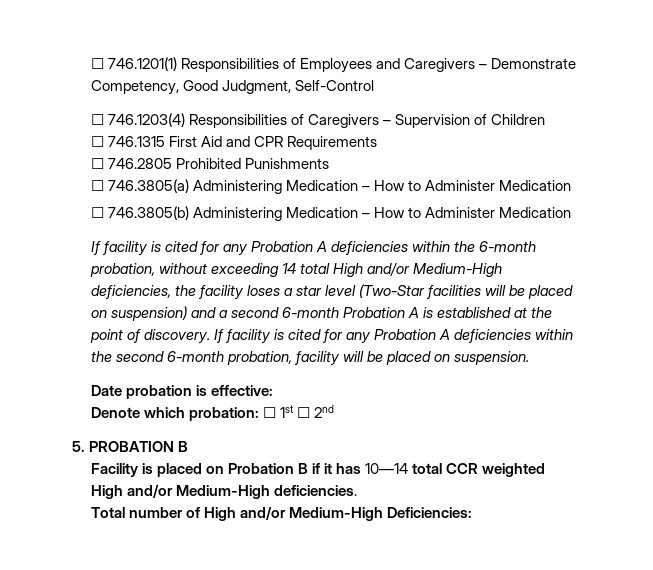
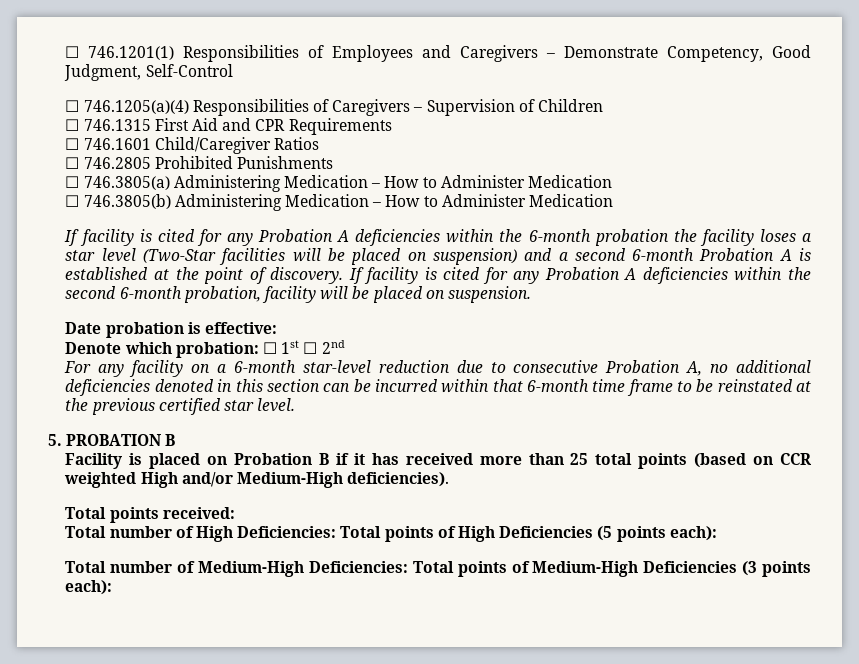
[107,113,185,127] 746.1203(4) -> [83,100,189,114] 746.1205(a)(4)
(378, 143) none -> [65,137,320,154] // ☐ 746.1601 Child/Caregiver Ratios
[89,262,503,277] [90,285,171,299] probation, without exceeding 14 total High and/or Medium-High deficiencies, -> [594,229,669,246] probation
(335, 411) none -> [64,360,811,377] [65,379,811,396] [65,398,296,415] // For any facility on a 6-month star-level reduction due to consecutive Probation A, no additional deficiencies denoted in this section can be incurred within that 6-month time frame to be reinstated at the previous certified star level.
[365,463,443,474] 10—14 total -> [405,453,774,469] received more than 25 total points (based on
[273,485,357,496] deficiencies. -> [347,472,450,487] [65,507,235,523] deficiencies). // Total points received:
[239,506,473,521] and/or Medium-High Deficiencies: -> [237,526,717,542] [65,561,811,577] [65,580,113,595] Deficiencies: Total points of High Deficiencies (5 points each): // Total number of Medium-High Deficiencies: Total points of Medium-High Deficiencies (3 points each):

